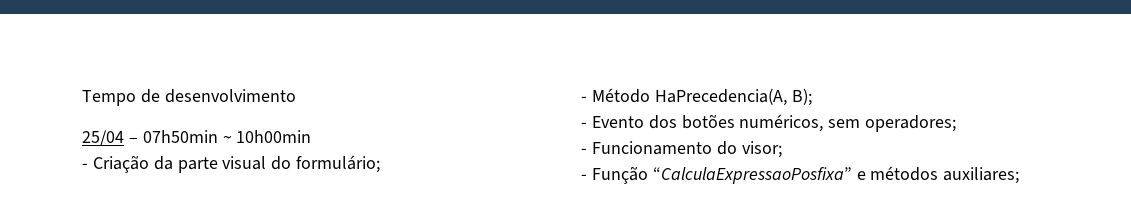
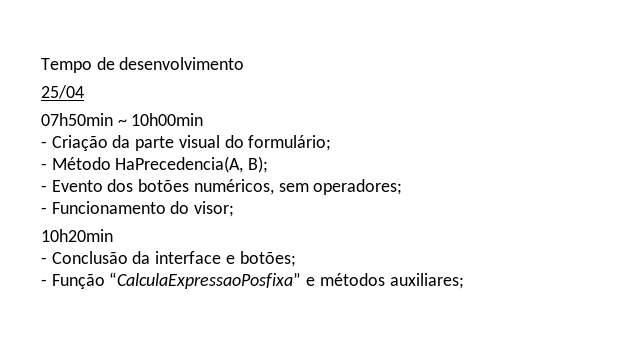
[128,137,138,143] – -> (84, 92) //
(782, 149) none -> [41,229,113,242] [41,251,296,267] // 10h20min // - Conclusão da interface e botões;

